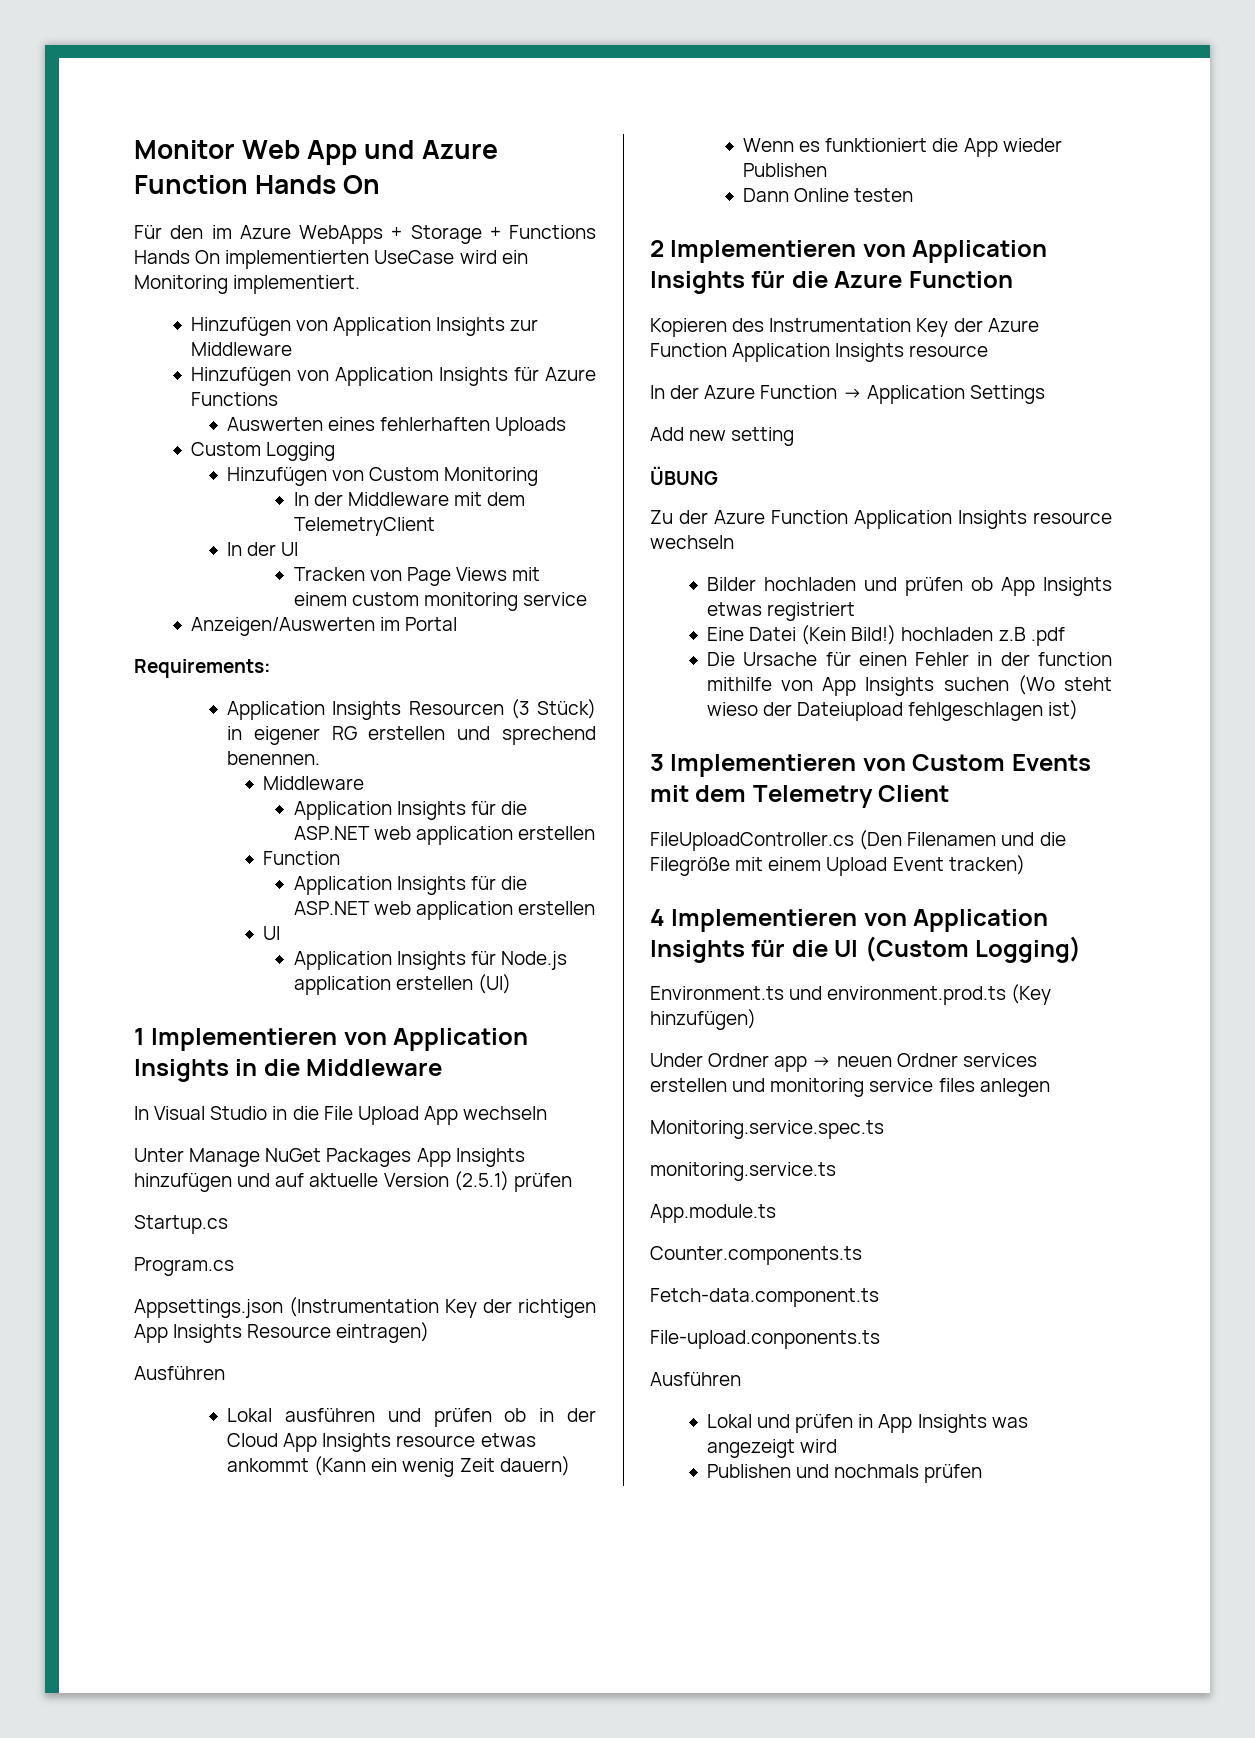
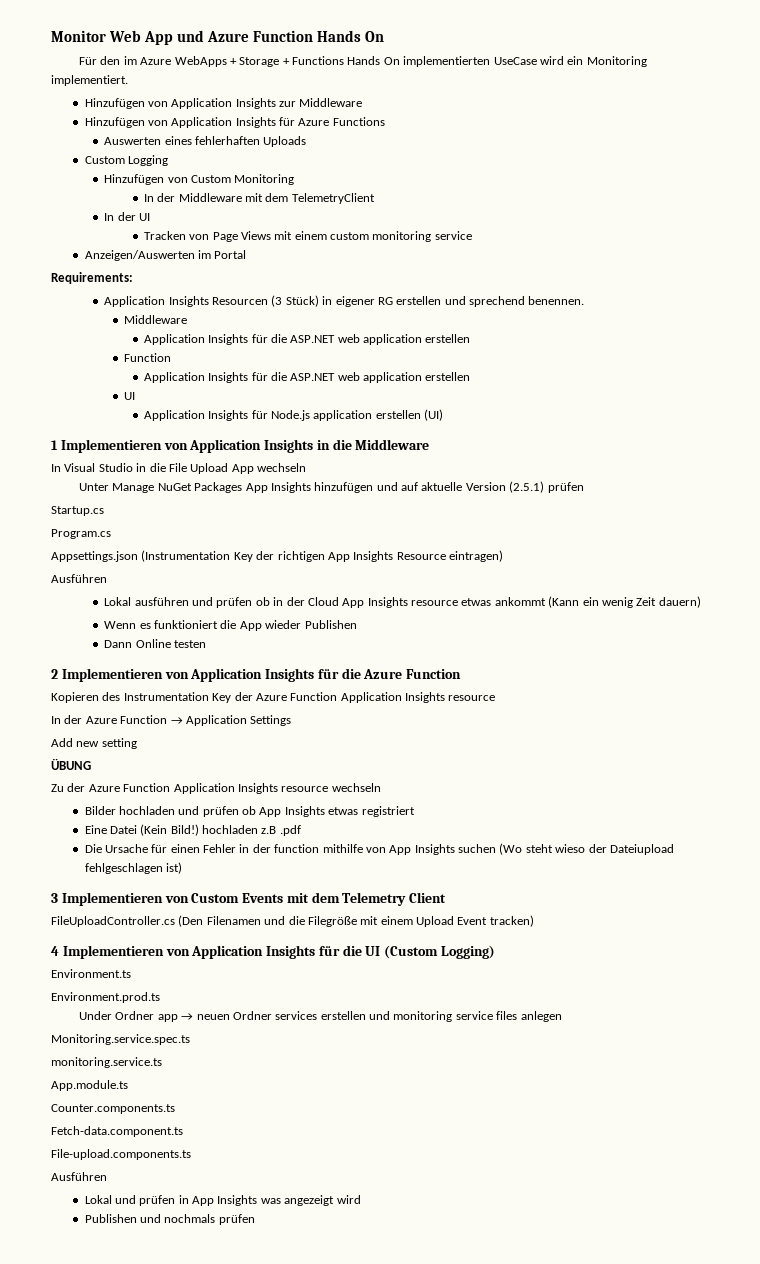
[789,984,1052,1005] [650,1009,756,1030] und environment.prod.ts (Key hinzufügen) -> [51,992,160,1003] // Environment.prod.ts
[650,1330,880,1349] File-upload.conponents.ts -> [51,1149,191,1160] File-upload.components.ts

